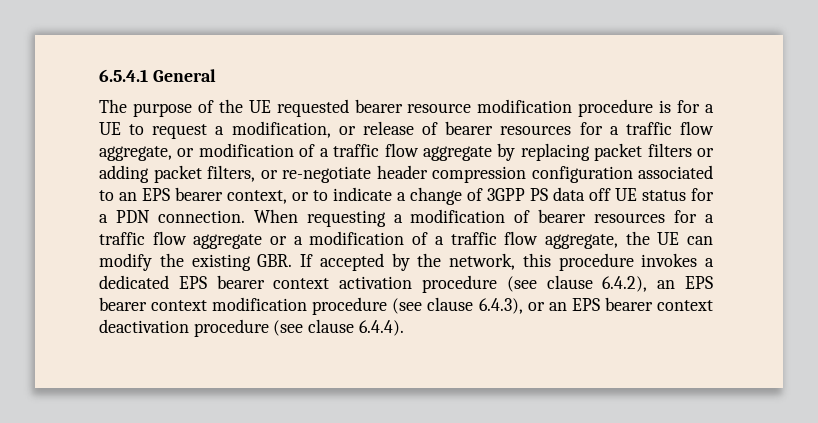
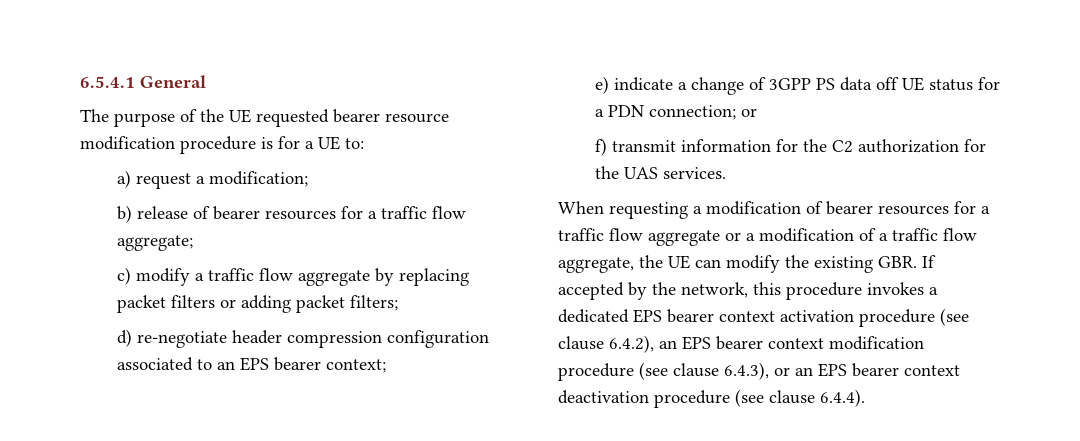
[129,121,356,139] to request a modification, or -> [345,138,364,149] [116,170,308,189] [116,205,132,223] to: // a) request a modification; // b)
[99,143,316,161] aggregate, or modification of -> [116,235,193,251] [116,267,190,286] aggregate; // c) modify
[207,165,278,182] filters, or -> [349,295,398,311] [116,329,132,347] filters; // d)
[227,190,328,204] context, or to -> [325,359,386,373] [594,76,609,94] context; // e)
[157,210,245,223] connection. -> [648,105,757,120] [594,138,986,156] [594,166,726,179] connection; or // f) transmit information for the C2 authorization for the UAS services. //

